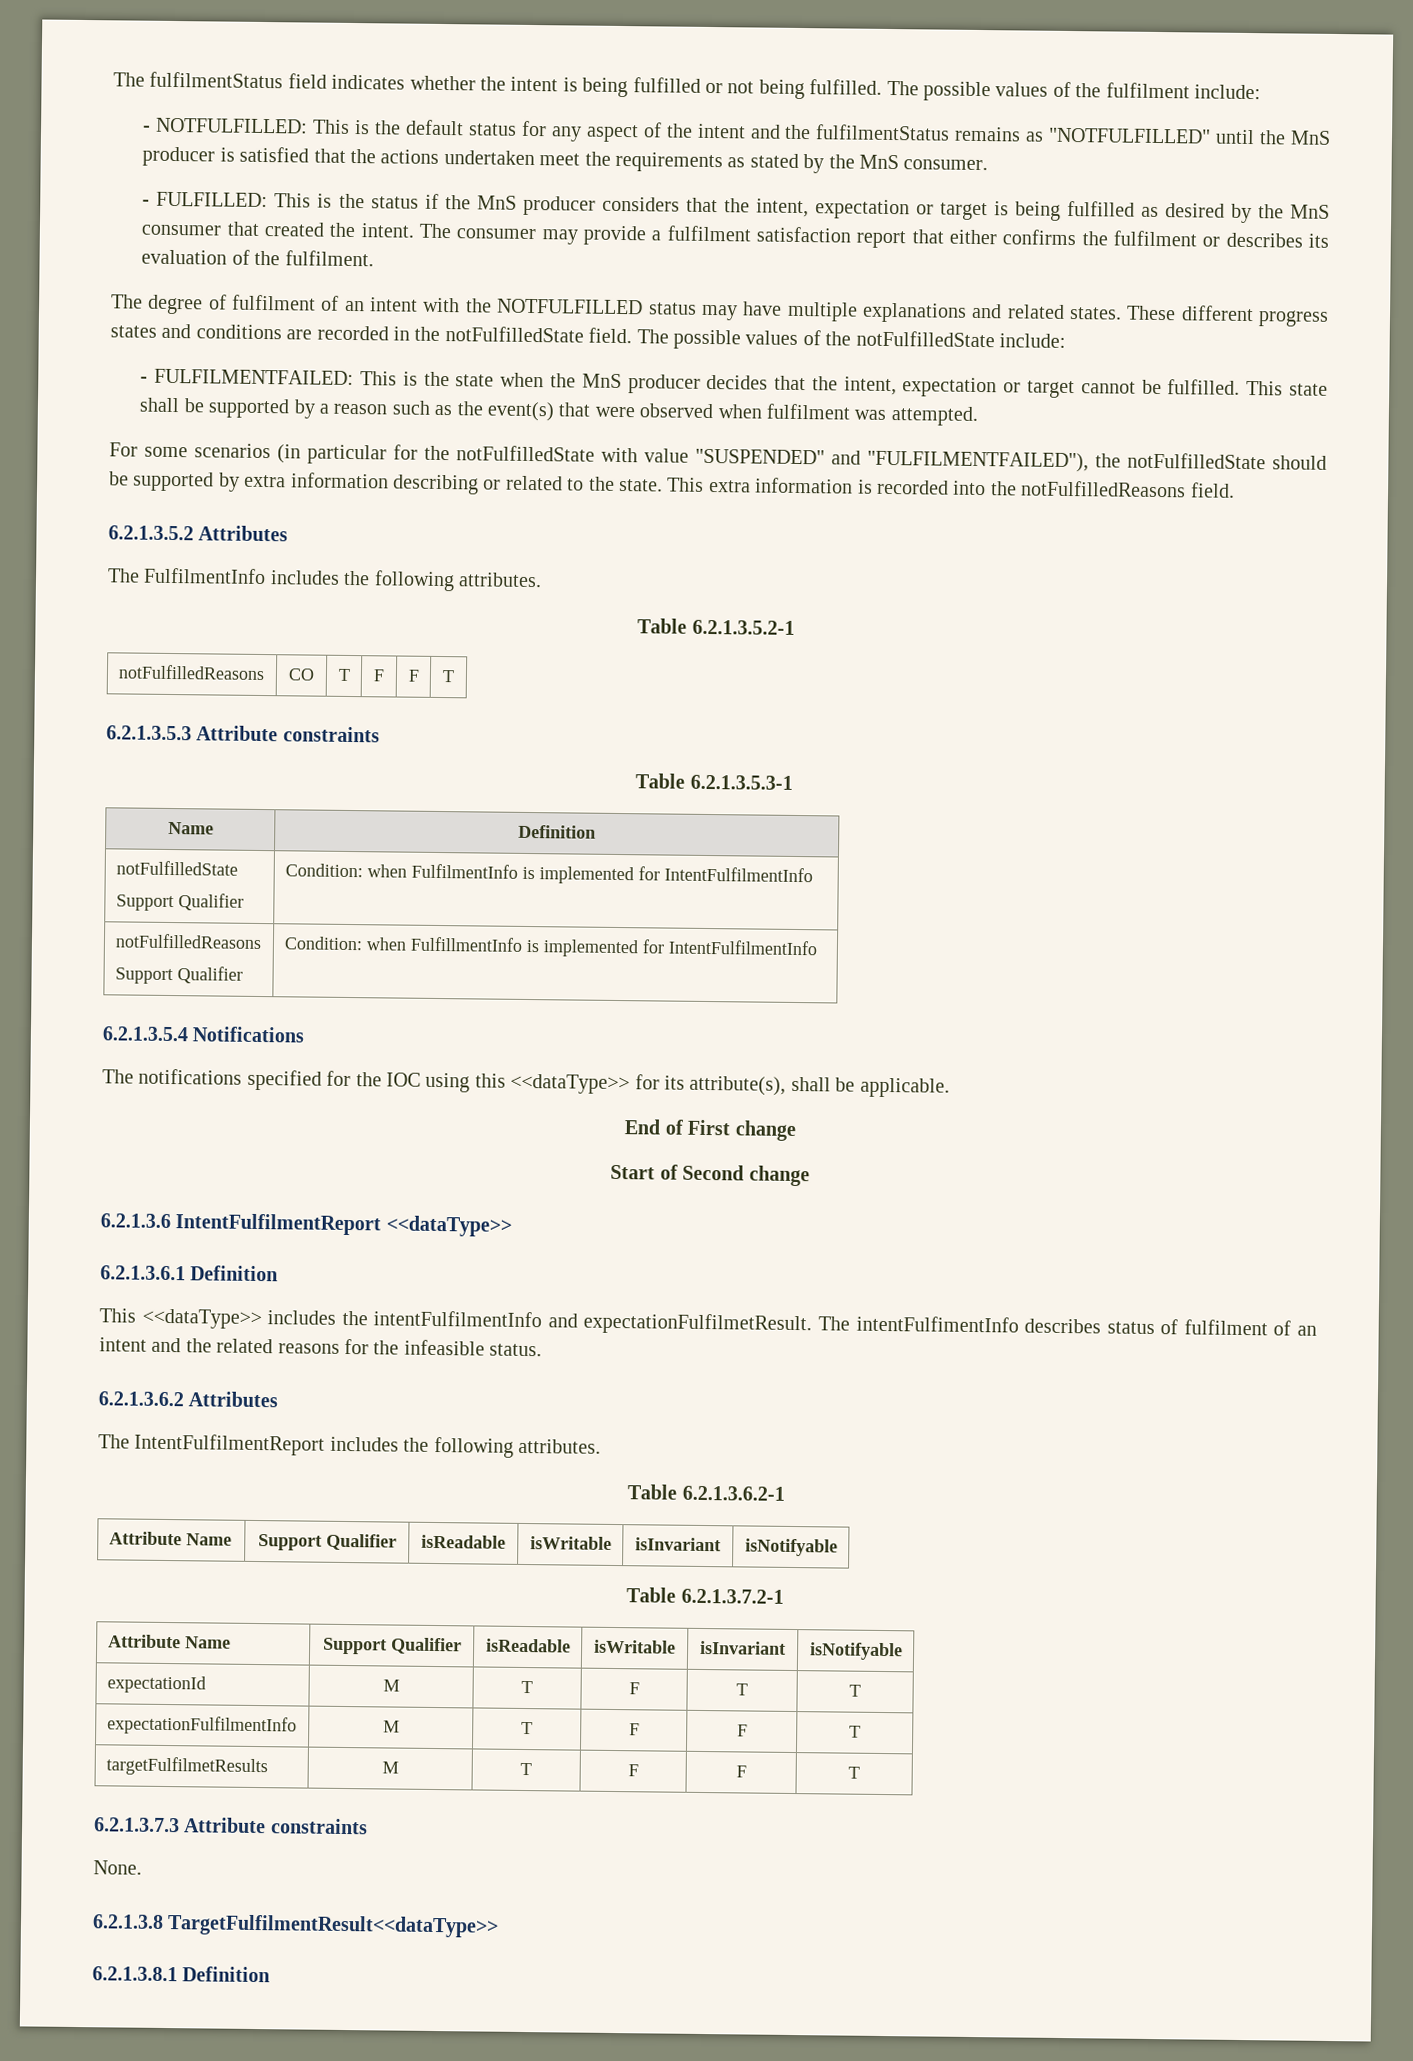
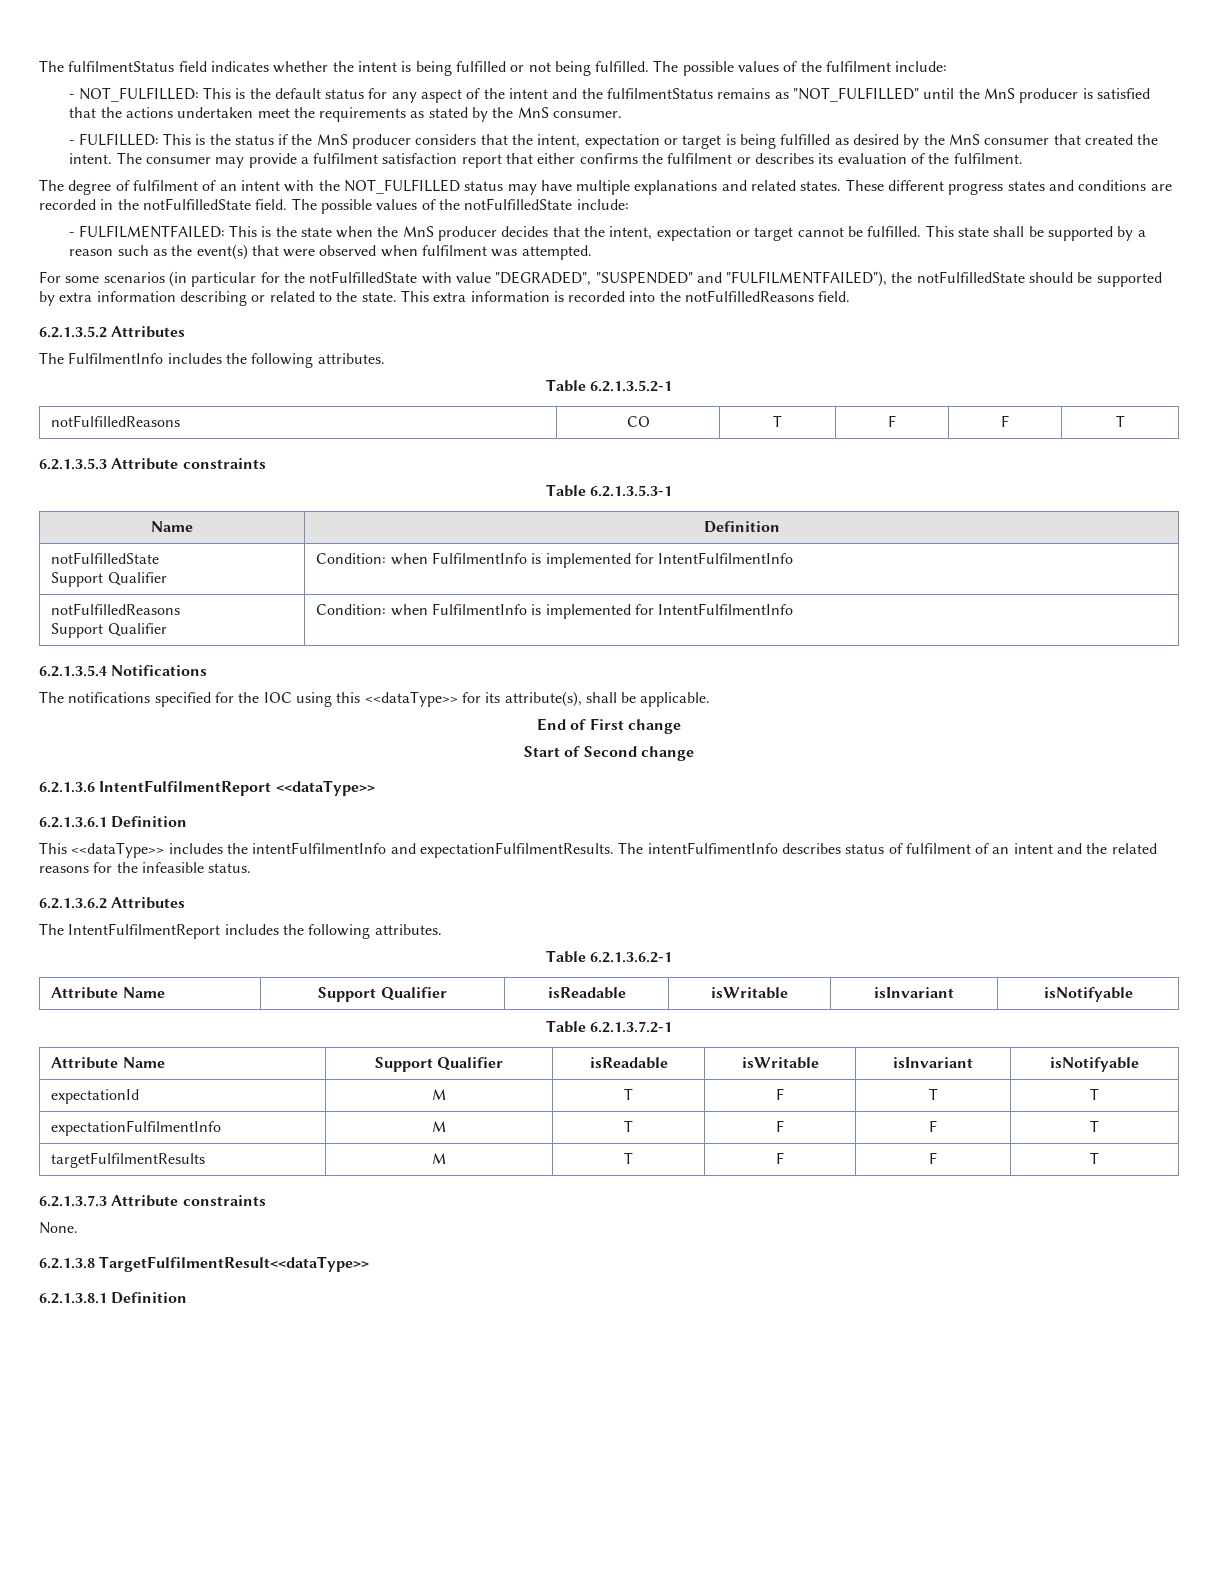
[156,117,309,134] NOTFULFILLED: -> [78,87,199,102] NOT_FULFILLED:
[1048,127,1212,144] "NOTFULFILLED" -> [793,87,920,102] "NOT_FULFILLED"
[497,298,644,315] NOTFULFILLED -> [343,179,460,194] NOT_FULFILLED
(689, 455) none -> [495,271,592,286] "DEGRADED",
[409,936,523,952] FulfillmentInfo -> [432,603,528,615] FulfilmentInfo
[583,1312,813,1336] expectationFulfilmetResult. -> [419,842,614,858] expectationFulfilmentResults.
[105,1756,268,1777] targetFulfilmetResults -> [51,1152,206,1168] targetFulfilmentResults

